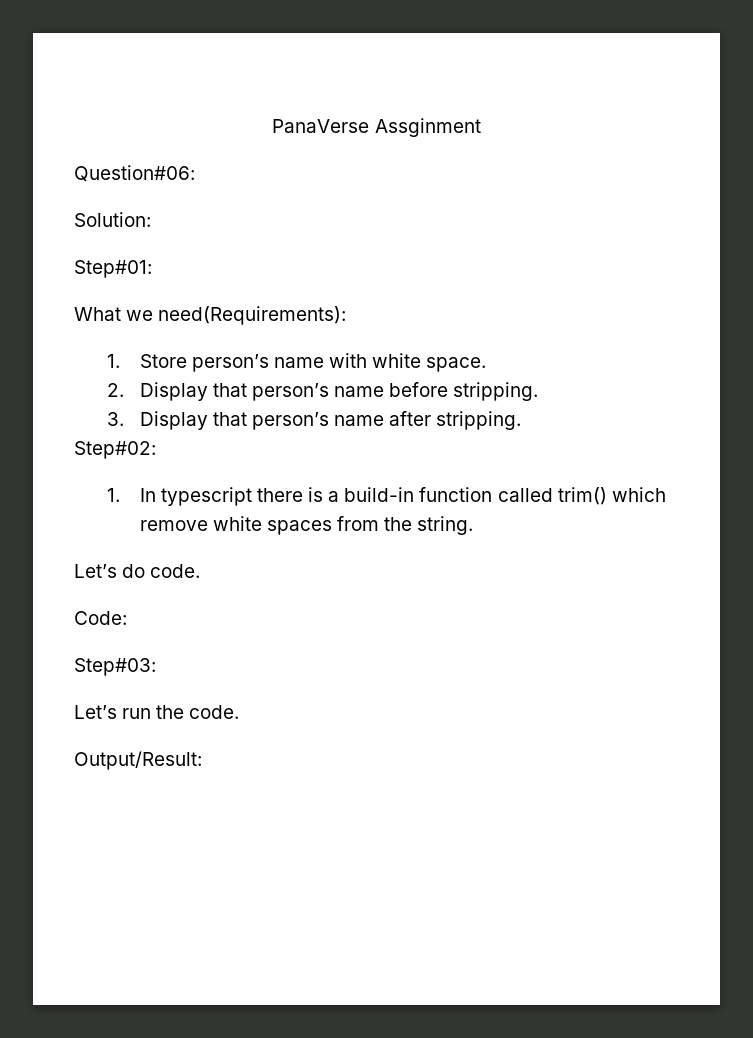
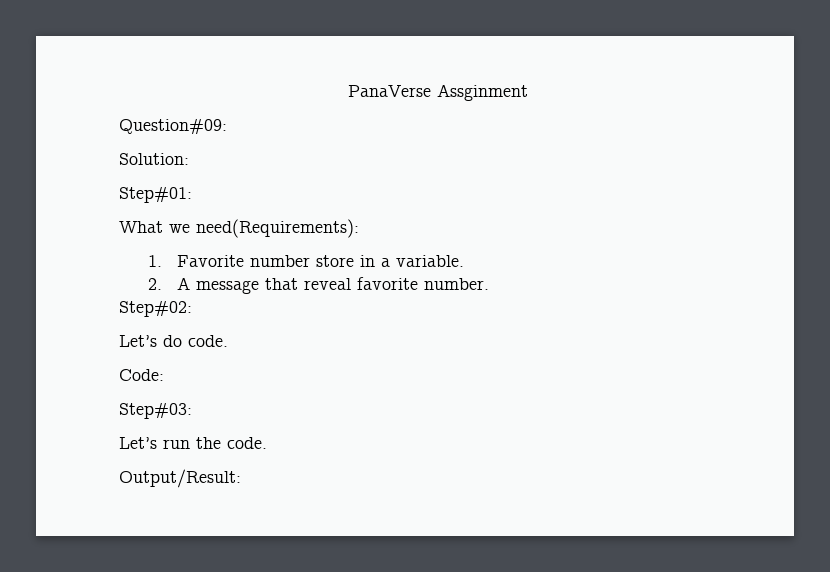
[74,165,195,182] Question#06: -> [119,118,227,135] Question#09:
[139,353,487,372] [106,382,539,401] [106,411,522,430] [74,441,156,459] [106,487,666,506] [139,516,474,535] Store person’s name with white space. // 2. Display that person’s name before stripping. // 3. Display that person’s name after stripping. // Step#02: // 1. In typescript there is a build-in function called trim() which remove white spaces from the string. -> [176,255,464,267] [147,277,489,294] [119,300,192,317] Favorite number store in a variable. // 2. A message that reveal favorite number. // Step#02:

